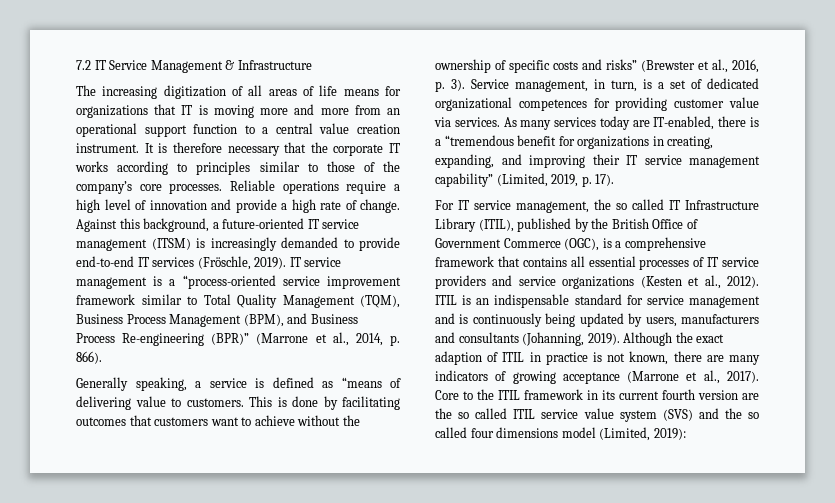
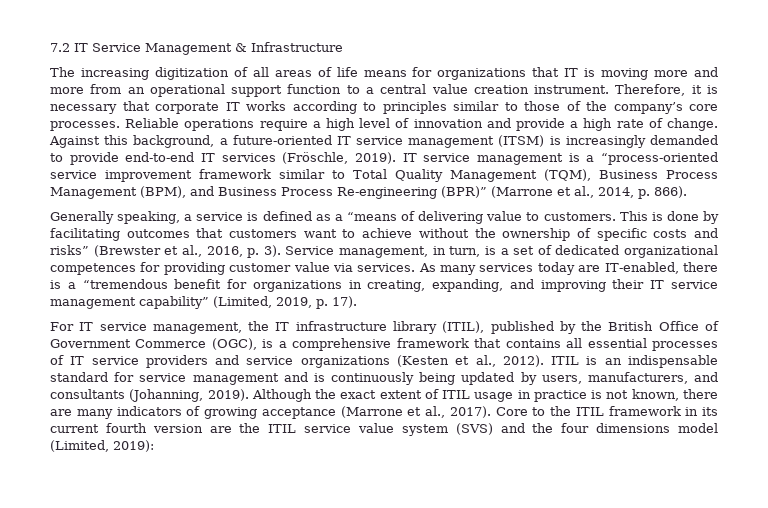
[144,142,222,153] It is therefore -> [615,84,719,96] Therefore, it is
[310,142,328,153] the -> (150, 106) none
(333, 384) none -> [334,214,343,221] a
[616,199,759,210] [435,218,476,232] so called IT Infrastructure Library -> [275,321,437,334] IT infrastructure library
[681,314,759,324] manufacturers -> [587,372,688,384] manufacturers,
[435,351,482,365] adaption -> [379,390,422,399] extent
(525, 357) none -> [474,392,514,402] usage
[458,408,508,419] so called -> (261, 428) none
[748,412,759,419] [435,427,467,438] so called -> (554, 428) none

